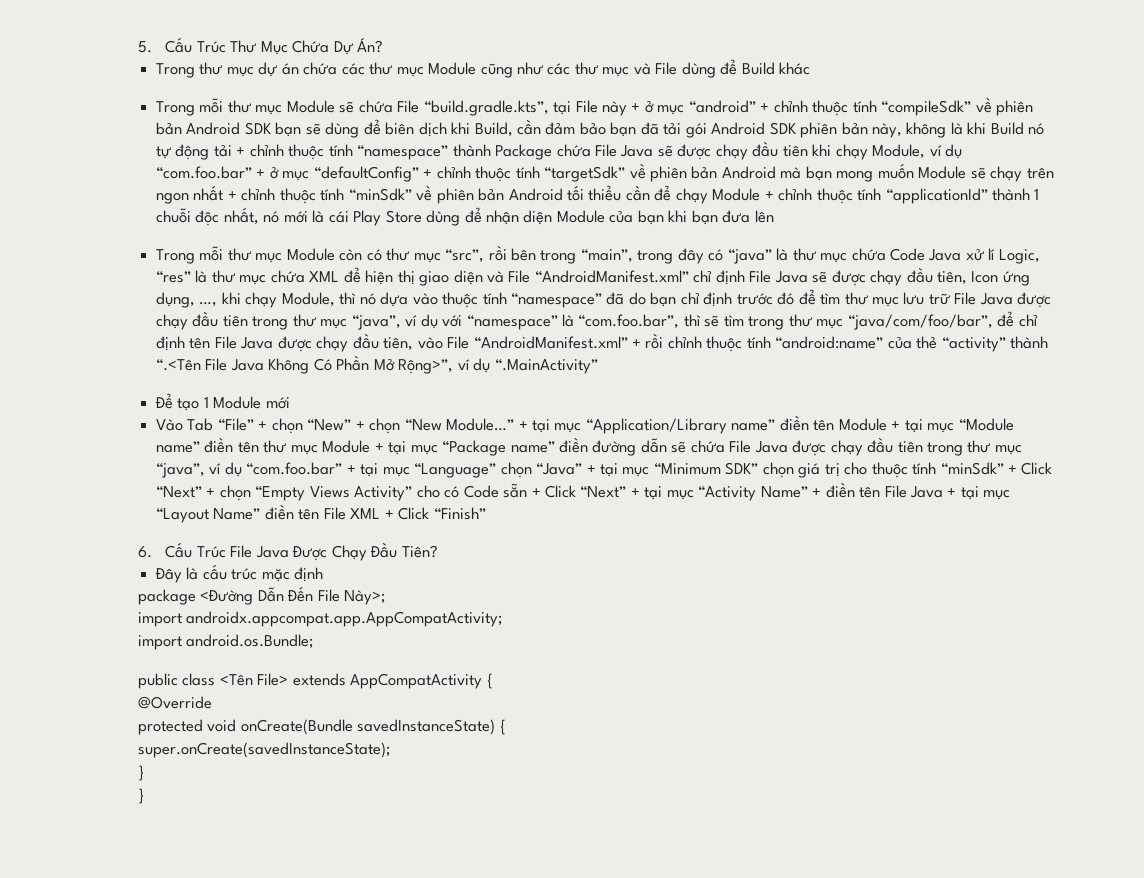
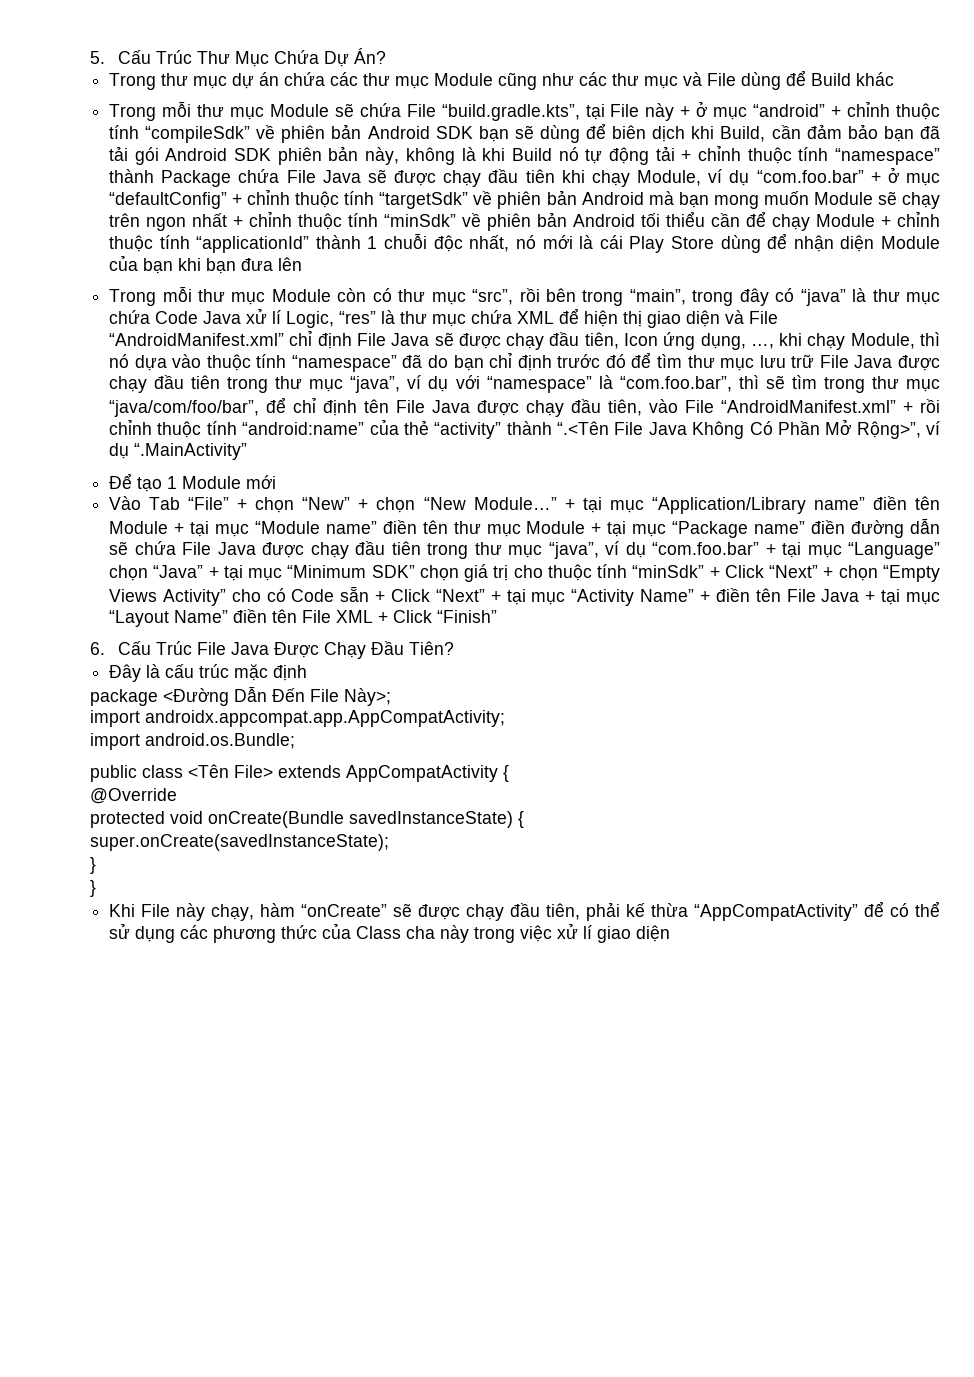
(144, 796) none -> [109,901,940,921] [109,923,671,943] // Khi File này chạy, hàm “onCreate” sẽ được chạy đầu tiên, phải kế thừa “AppCompatActivity” để có thể sử dụng các phương thức của Class cha này trong việc xử lí giao diện

